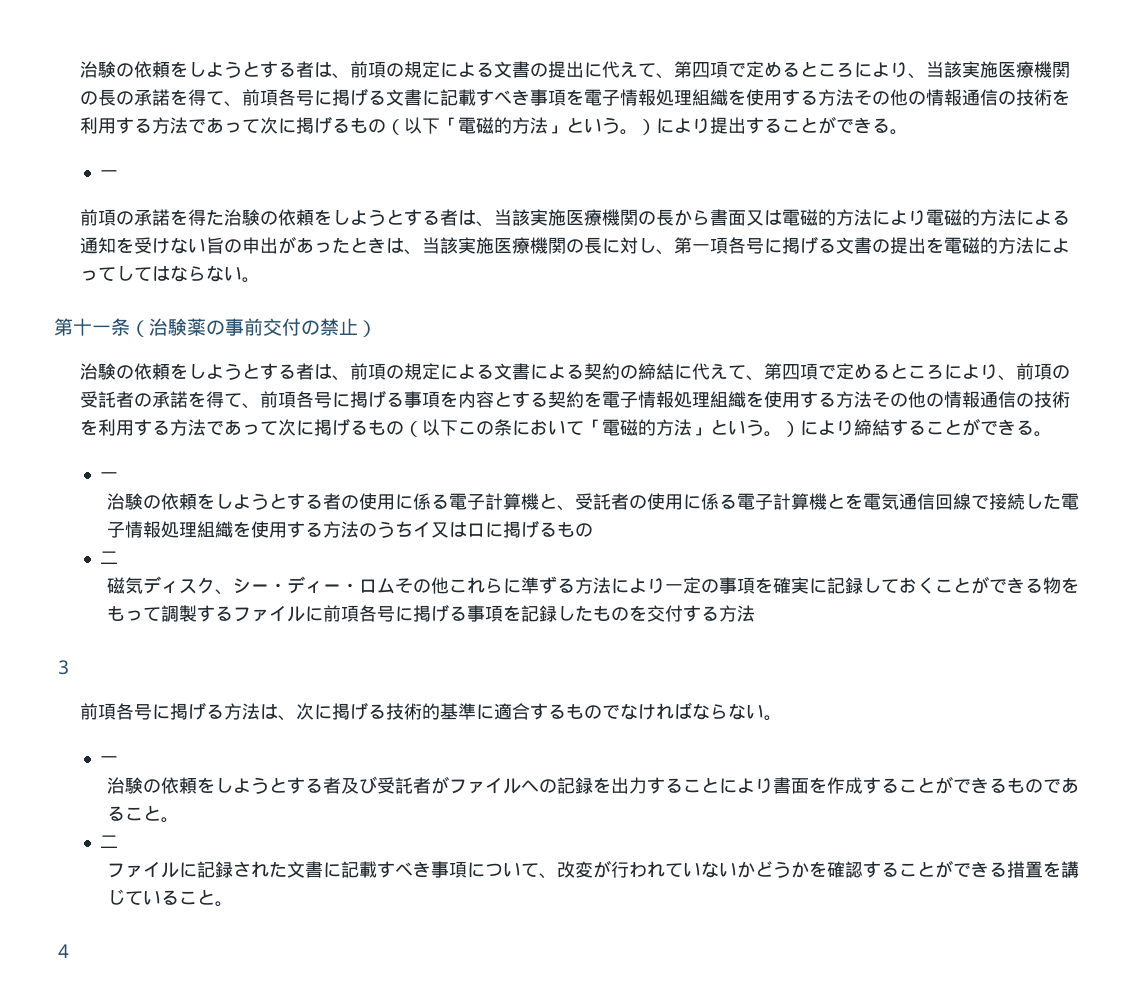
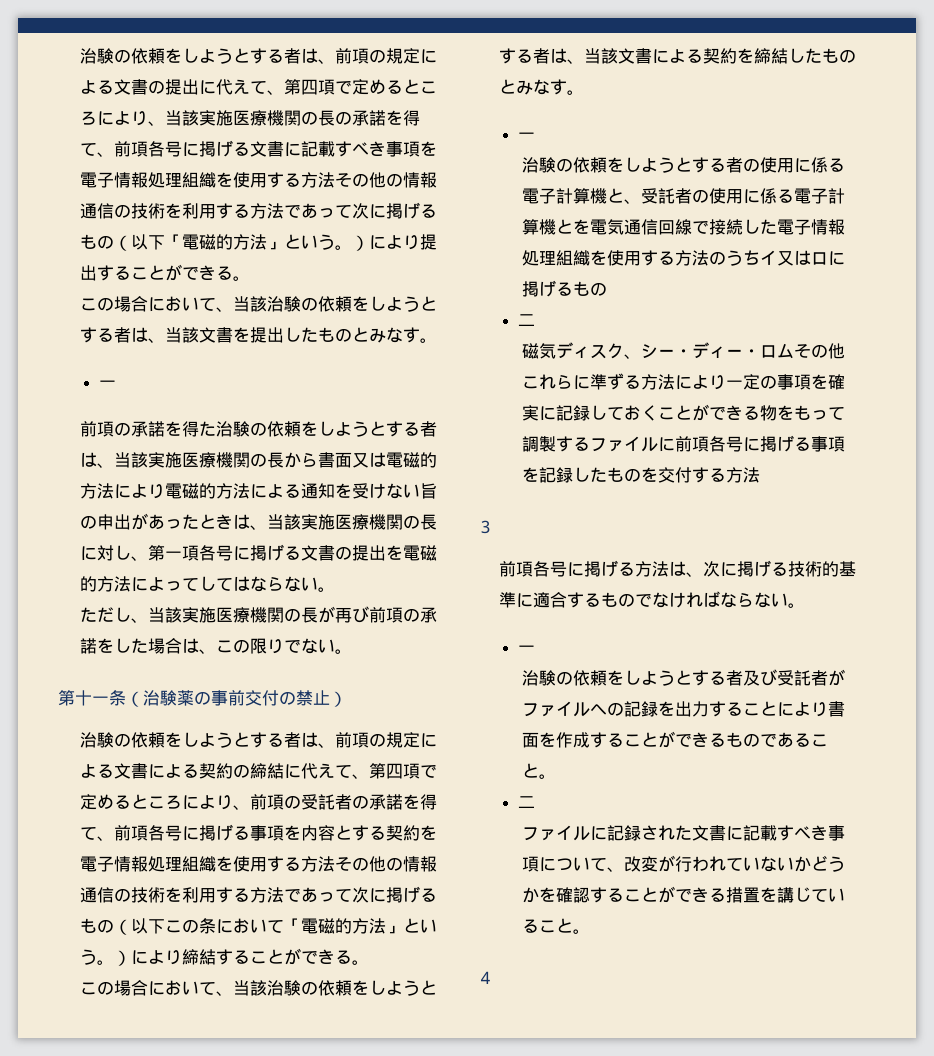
(909, 132) none -> [80,296,438,312] [80,327,438,343] // この場合において、当該治験の依頼をしようとする者は、当該文書を提出したものとみなす。
(261, 280) none -> [80,606,438,623] [80,638,353,654] // ただし、当該実施医療機関の長が再び前項の承諾をした場合は、この限りでない。
(1053, 434) none -> [80,980,438,996] [499,48,857,64] [499,79,585,95] // この場合において、当該治験の依頼をしようとする者は、当該文書による契約を締結したものとみなす。

